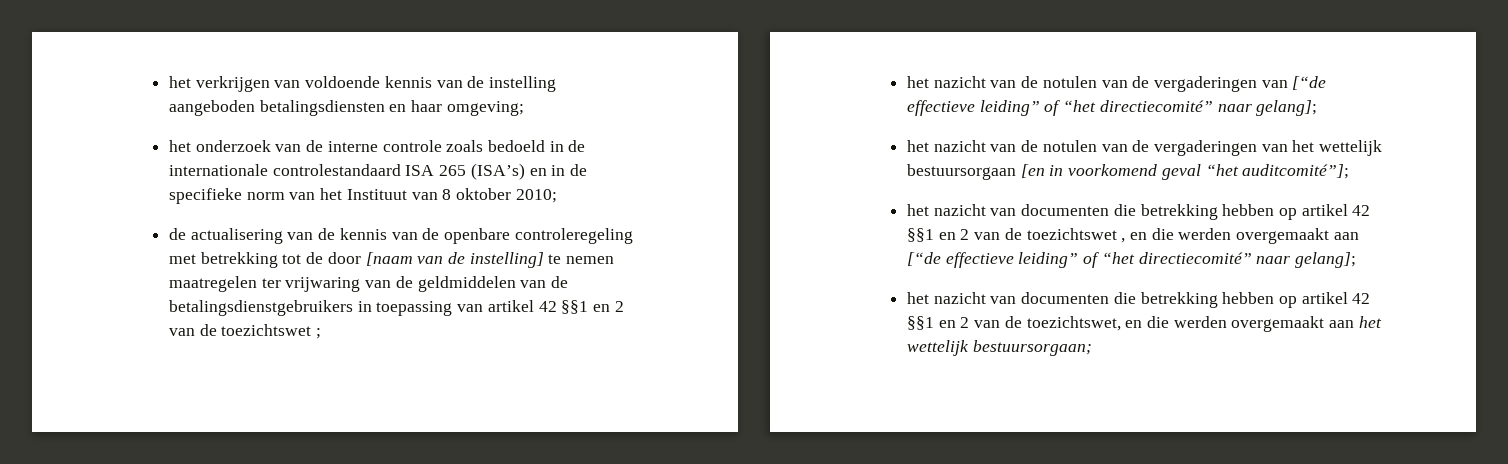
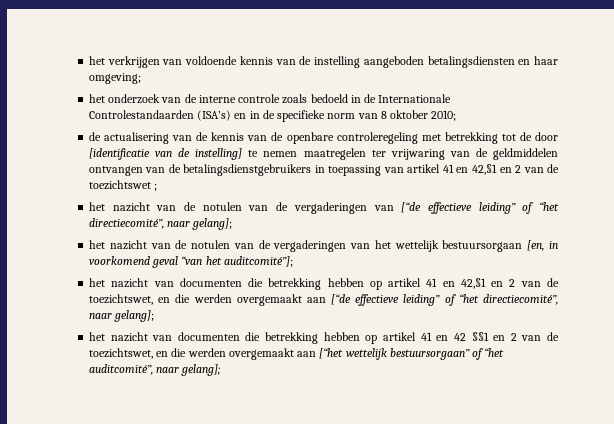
[168,164,467,176] internationale controlestandaard ISA 265 -> [378,94,452,103] [88,110,194,119] Internationale Controlestandaarden
[320,188,438,200] het Instituut van -> (378, 116) none
[365,252,413,266] [naam -> [88,148,150,160] [identificatie
(516, 284) none -> [88,166,143,176] ontvangen
[538,300,589,314] 42 §§1 -> [442,164,497,175] 41 en 42,§1
[1099,100,1213,112] directiecomité” -> [88,218,164,229] directiecomité”,
[1020,164,1045,178] [en -> [527,240,545,251] [en,
[1205,164,1239,176] “het -> [181,256,222,265] “van het
[1352,205,1371,216] [906,228,1126,243] 42 §§1 en 2 van de toezichtswet , -> [426,278,559,289] [88,294,153,305] 41 en 42,§1 en 2 van de toezichtswet,
[1138,252,1252,264] directiecomité” -> [483,294,559,305] directiecomité”,
(1348, 298) none -> [420,332,449,341] 41 en
[1358,316,1382,328] [906,340,1092,356] het wettelijk bestuursorgaan; -> [319,348,505,360] [88,364,221,376] [“het wettelijk bestuursorgaan” of “het auditcomité”, naar gelang];

